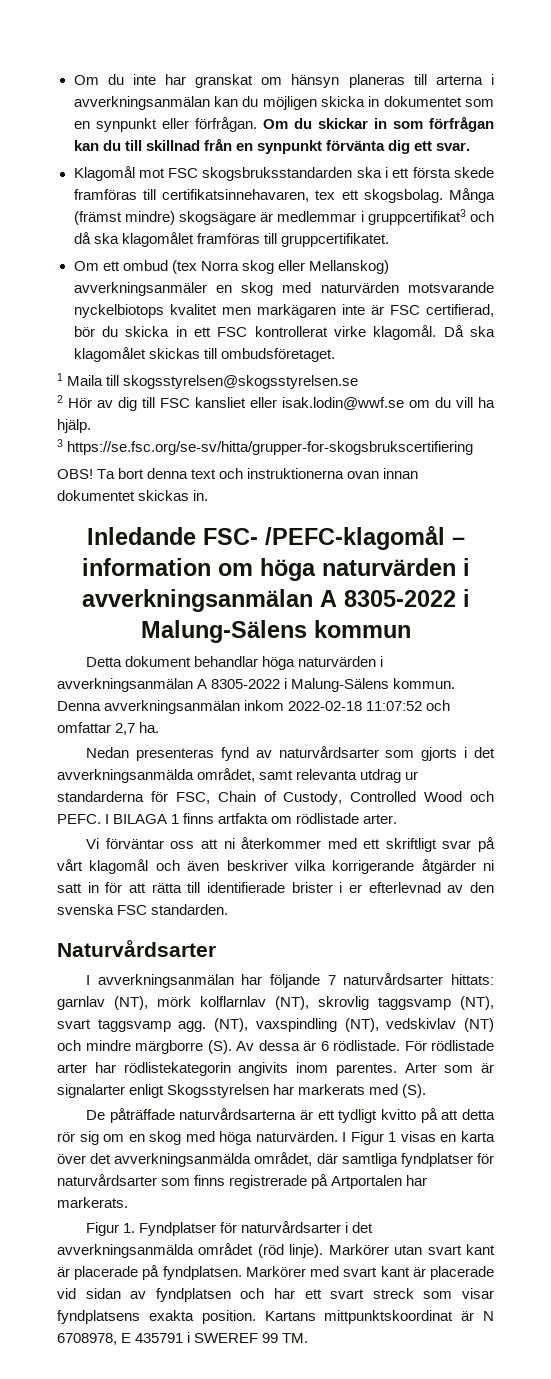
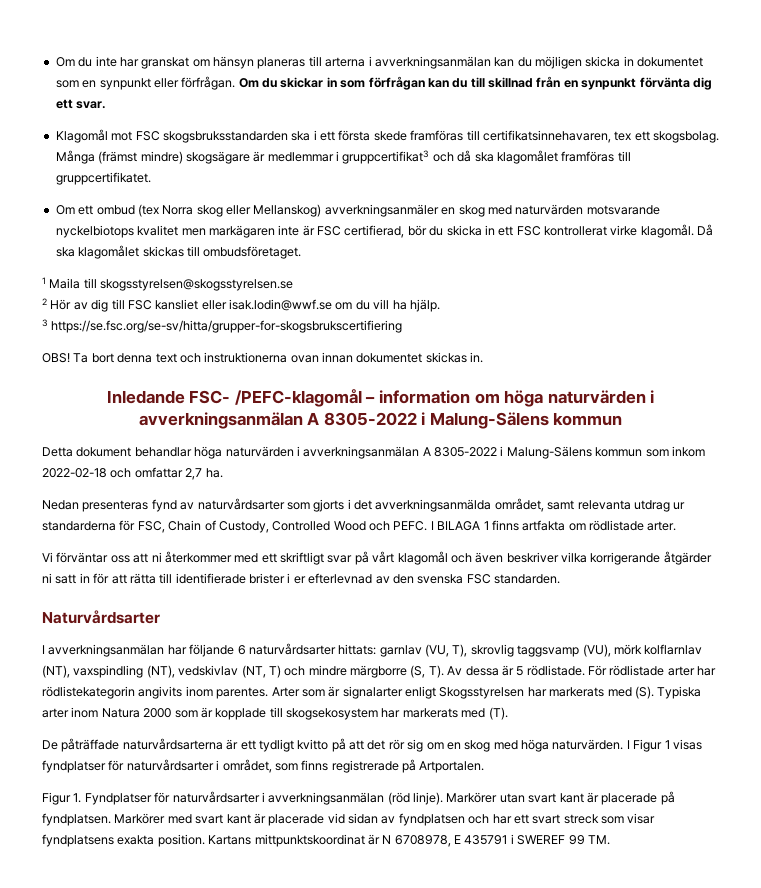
[393,678,456,689] [57,700,241,714] kommun. Denna avverkningsanmälan -> [595,447,669,457] kommun som
[366,701,423,711] 11:07:52 -> (107, 473) none
[327,975,336,985] 7 -> [237,645,246,655] 6
[114,996,494,1010] [57,1019,207,1032] (NT), mörk kolflarnlav (NT), skrovlig taggsvamp (NT), svart taggsvamp agg. -> [425,644,703,657] (VU, T), skrovlig taggsvamp (VU), mörk kolflarnlav
[464,1018,495,1032] (NT) -> [241,665,281,678] (NT, T)
[207,1040,232,1054] (S). -> [410,665,444,678] (S, T).
[320,1041,329,1051] 6 -> [516,666,524,676] 5
(427, 1091) none -> [657,686,702,699] [42,707,508,720] Typiska arter inom Natura 2000 som är kopplade till skogsekosystem har markerats med (T).
[462,1109,496,1120] detta -> [367,740,386,750] det
[440,1131,496,1142] [57,1152,398,1167] en karta över det avverkningsanmälda området, där samtliga -> (702, 744) none
(157, 1180) none -> [216,759,272,773] i området,
[331,1175,428,1189] [57,1197,128,1208] Artportalen har markerats. -> [419,761,485,773] Artportalen.
[352,1222,374,1233] [57,1243,254,1258] det avverkningsanmälda området -> [268,792,385,805] avverkningsanmälan

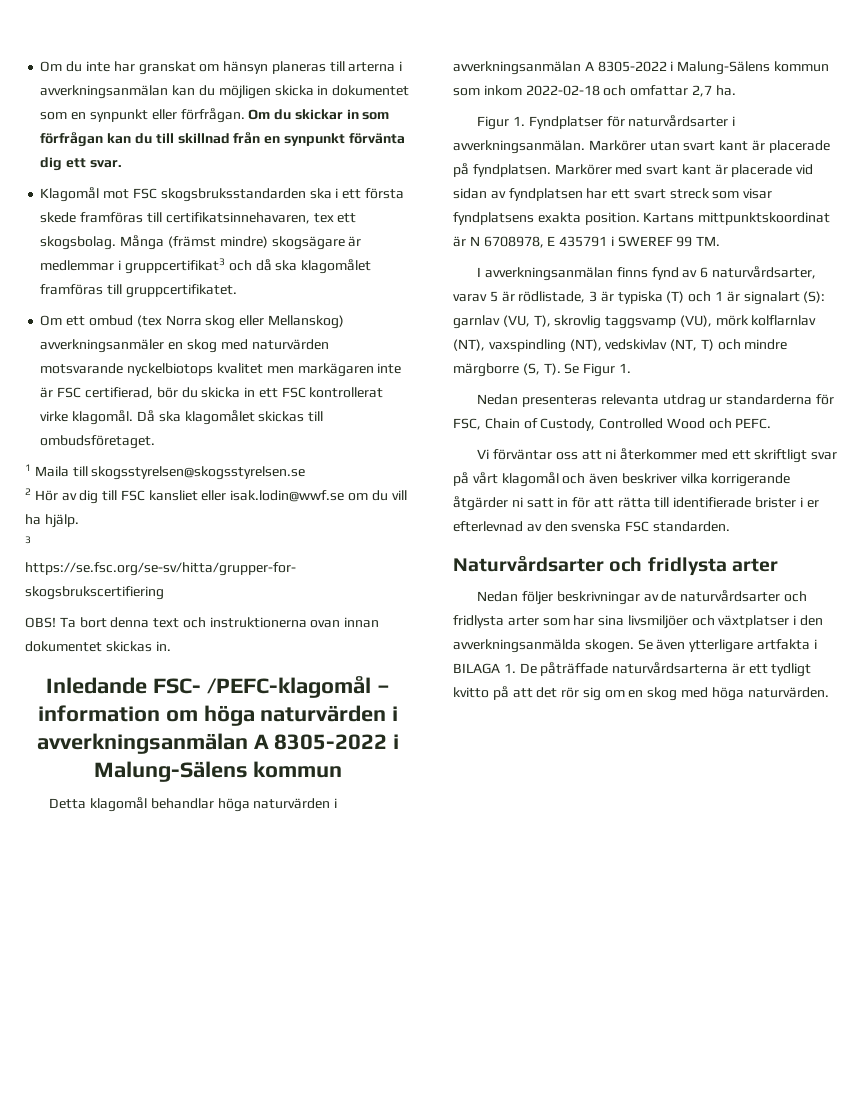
[76,447,132,457] dokument -> [89,797,147,812] klagomål
[42,498,575,512] Nedan presenteras fynd av naturvårdsarter som gjorts i det avverkningsanmälda området, samt -> [477,115,736,130] [453,140,830,154] [453,163,814,177] [453,188,773,201] [453,212,831,225] [453,236,721,248] [477,266,816,281] [453,291,826,305] [453,315,817,329] [453,339,788,353] [453,363,631,377] [477,394,597,407] Figur 1. Fyndplatser för naturvårdsarter i avverkningsanmälan. Markörer utan svart kant är placerade på fyndplatsen. Markörer med svart kant är placerade vid sidan av fyndplatsen har ett svart streck som visar fyndplatsens exakta position. Kartans mittpunktskoordinat är N 6708978, E 435791 i SWEREF 99 TM. // I avverkningsanmälan finns fynd av 6 naturvårdsarter, varav 5 är rödlistade, 3 är typiska (T) och 1 är signalart (S): garnlav (VU, T), skrovlig taggsvamp (VU), mörk kolflarnlav (NT), vaxspindling (NT), vedskivlav (NT, T) och mindre märgborre (S, T). Se Figur 1. // Nedan presenteras
[430,520,677,531] I BILAGA 1 finns artfakta om rödlistade arter. -> (772, 423) none
[42,643,703,657] [42,665,717,678] [42,686,702,699] [42,707,508,720] // I avverkningsanmälan har följande 6 naturvårdsarter hittats: garnlav (VU, T), skrovlig taggsvamp (VU), mörk kolflarnlav (NT), vaxspindling (NT), vedskivlav (NT, T) och mindre märgborre (S, T). Av dessa är 5 rödlistade. För rödlistade arter har rödlistekategorin angivits inom parentes. Arter som är signalarter enligt Skogsstyrelsen har markerats med (S). Typiska arter inom Natura 2000 som är kopplade till skogsekosystem har markerats med (T). // -> [609,557,778,576] [477,590,807,605] [453,615,824,629] [453,639,817,653] [453,663,516,674] och fridlysta arter // Nedan följer beskrivningar av de naturvårdsarter och fridlysta arter som har sina livsmiljöer och växtplatser i den avverkningsanmälda skogen. Se även ytterligare artfakta i BILAGA 1.
[626,739,702,752] [42,759,485,773] [42,791,675,805] [42,813,656,826] [42,834,610,847] I Figur 1 visas fyndplatser för naturvårdsarter i området, som finns registrerade på Artportalen. // Figur 1. Fyndplatser för naturvårdsarter i avverkningsanmälan (röd linje). Markörer utan svart kant är placerade på fyndplatsen. Markörer med svart kant är placerade vid sidan av fyndplatsen och har ett svart streck som visar fyndplatsens exakta position. Kartans mittpunktskoordinat är N 6708978, E 435791 i SWEREF 99 TM. -> (829, 692) none

